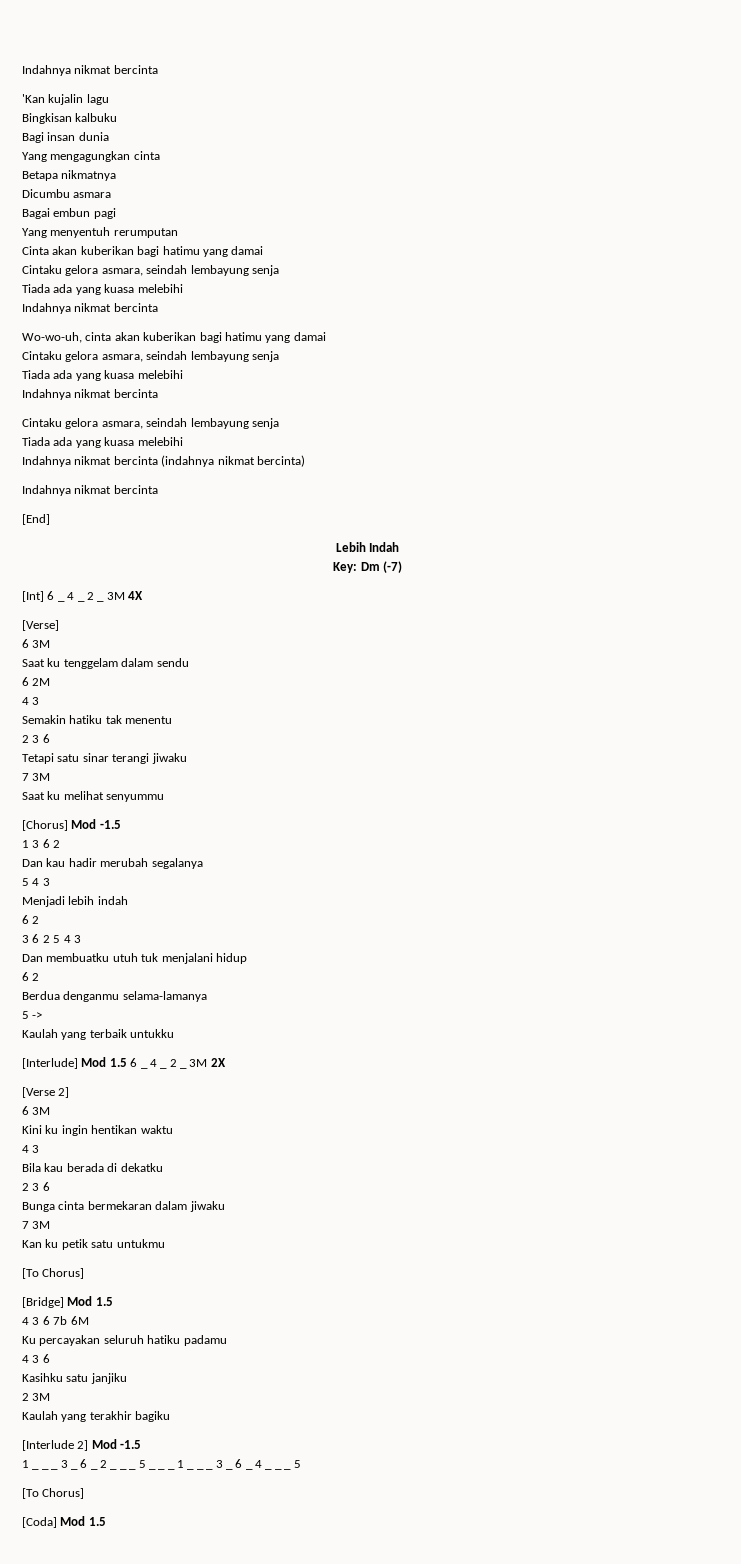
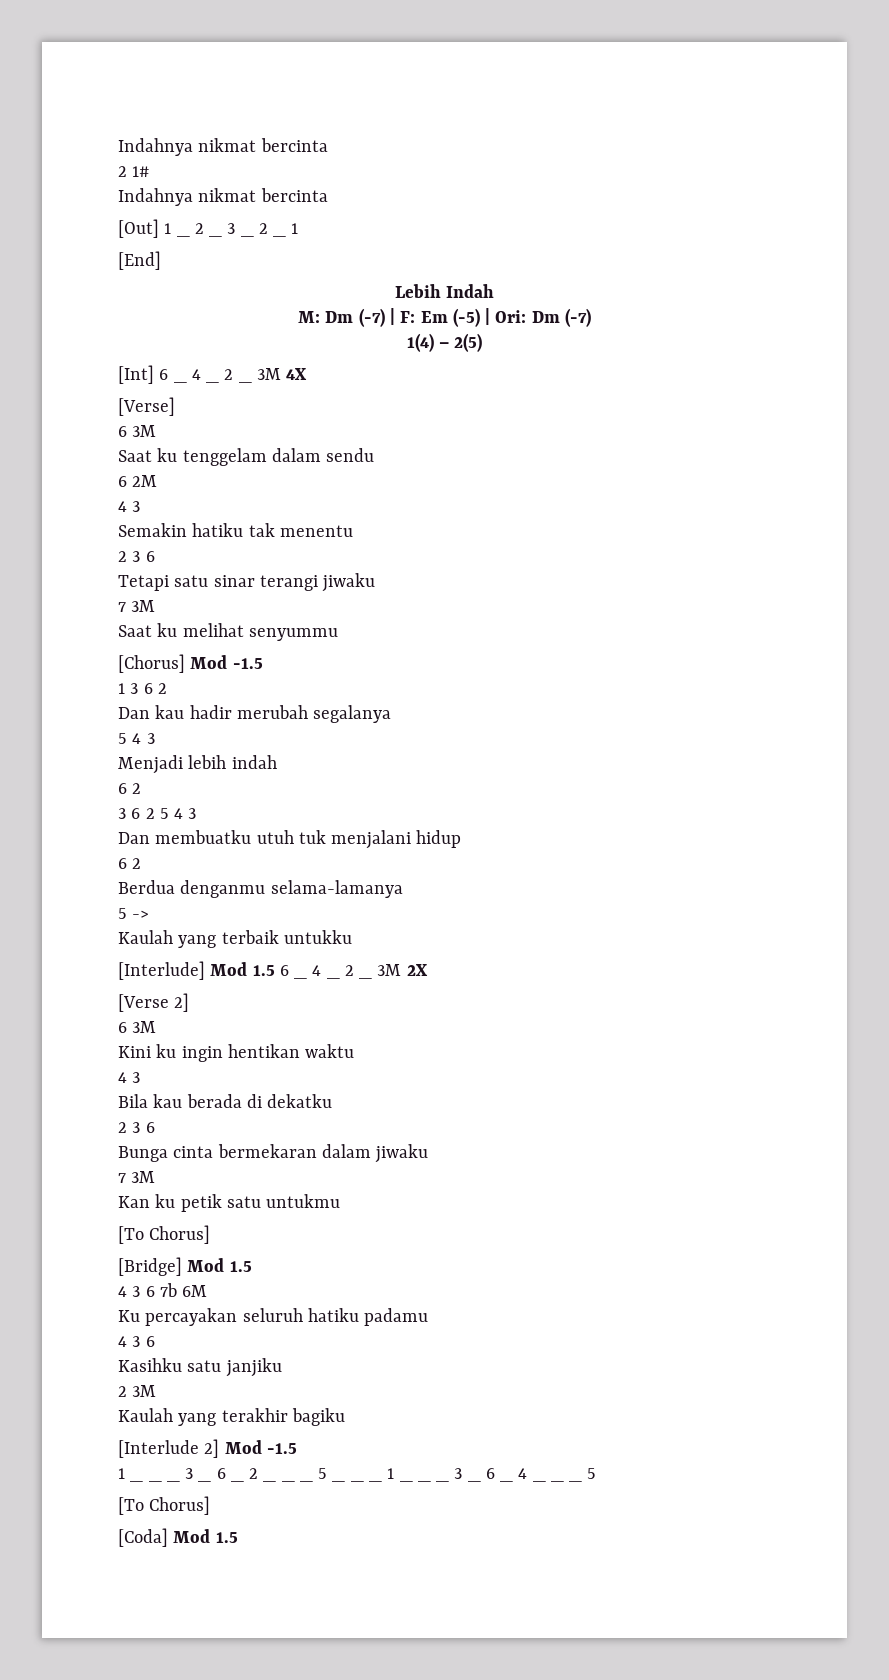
[22,65,158,76] [22,94,109,105] [22,113,118,124] [22,132,109,143] [22,151,160,162] [22,170,117,181] [22,189,112,198] [22,208,116,219] [22,227,178,238] [22,246,264,257] [22,265,279,276] [22,284,183,295] [22,303,158,314] [22,332,326,343] [22,351,279,362] [22,370,183,381] [22,389,158,400] [22,418,279,429] [22,437,183,448] [22,455,305,467] [22,485,158,496] Indahnya nikmat bercinta // 'Kan kujalin lagu // Bingkisan kalbuku // Bagi insan dunia // Yang mengagungkan cinta // Betapa nikmatnya // Dicumbu asmara // Bagai embun pagi // Yang menyentuh rerumputan // Cinta akan kuberikan bagi hatimu yang damai // Cintaku gelora asmara, seindah lembayung senja // Tiada ada yang kuasa melebihi // Indahnya nikmat bercinta // Wo-wo-uh, cinta akan kuberikan bagi hatimu yang damai // Cintaku gelora asmara, seindah lembayung senja // Tiada ada yang kuasa melebihi // Indahnya nikmat bercinta // Cintaku gelora asmara, seindah lembayung senja // Tiada ada yang kuasa melebihi // Indahnya nikmat bercinta (indahnya nikmat bercinta) // Indahnya nikmat bercinta -> [118,138,328,156] [118,166,151,177] [118,188,328,206] [118,219,172,238] [176,234,190,237] [194,223,204,234] [209,234,223,237] [227,223,236,234] [240,234,254,237] [258,223,268,234] [273,234,287,237] [291,223,299,234] Indahnya nikmat bercinta // 2 1# // Indahnya nikmat bercinta // [Out] 1 _ 2 _ 3 _ 2 _ 1
[333,561,402,573] Key: Dm (-7) -> [298,308,591,327] [406,333,483,352] M: Dm (-7) | F: Em (-5) | Ori: Dm (-7) // 1(4) – 2(5)

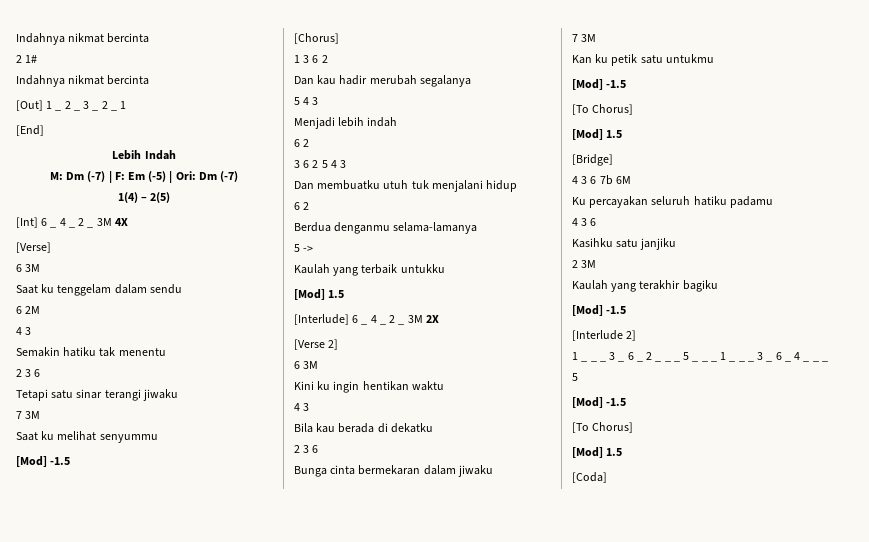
(338, 634) none -> [16,456,71,467] // [Mod] -1.5
[190,655,263,669] Mod -1.5 -> (339, 38) none
(352, 937) none -> [294,289,345,300] // [Mod] 1.5
[210,962,275,976] Mod 1.5 -> (349, 319) none
[118,1225,211,1244] // [To Chorus] -> [572,79,627,90] [572,104,634,115] [572,129,623,140] // [Mod] -1.5 // [To Chorus] // [Mod] 1.5
[187,1258,252,1272] Mod 1.5 -> (613, 160) none
(345, 1417) none -> [572,305,627,316] // [Mod] -1.5
[224,1440,297,1454] Mod -1.5 -> (637, 335) none
[118,1496,211,1515] // [To Chorus] -> [572,397,627,408] [572,422,634,433] [572,447,623,458] // [Mod] -1.5 // [To Chorus] // [Mod] 1.5
[173,1529,238,1543] Mod 1.5 -> (607, 477) none

